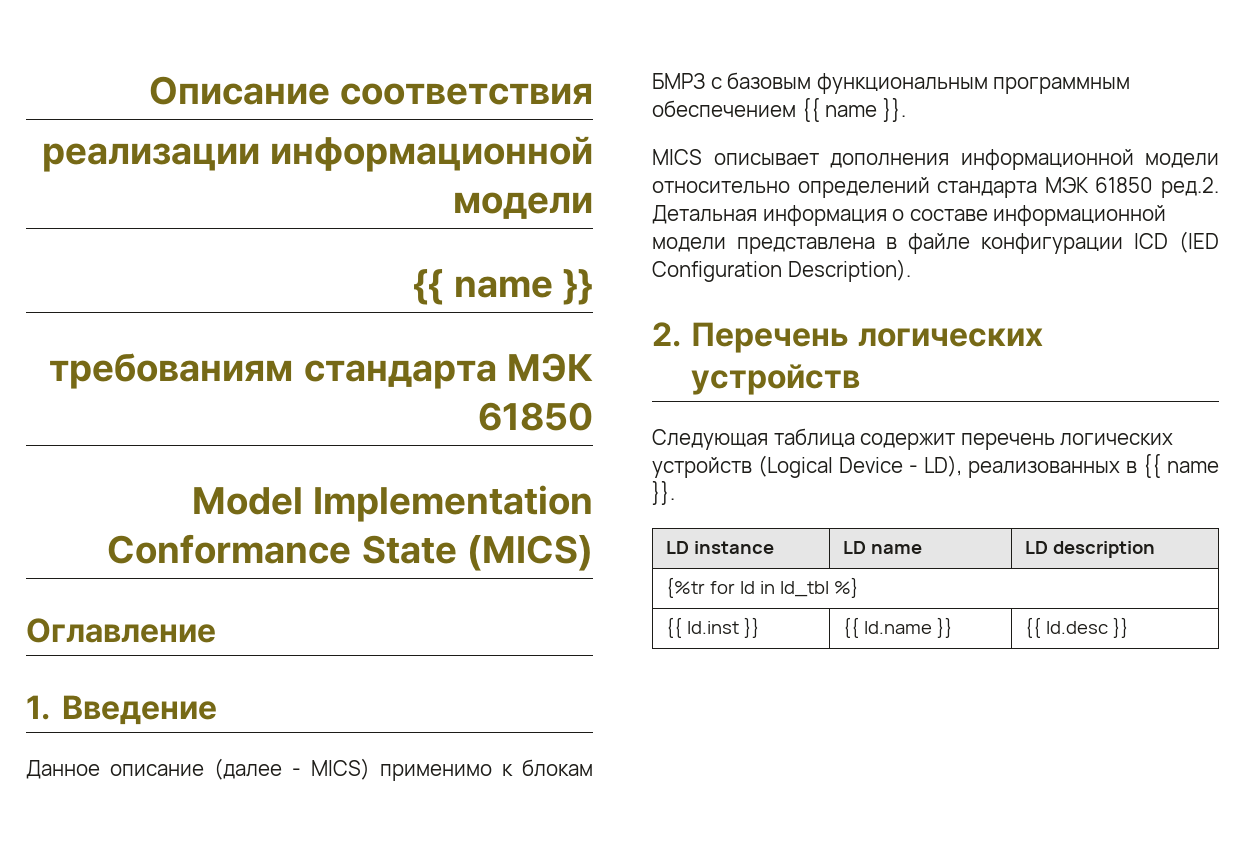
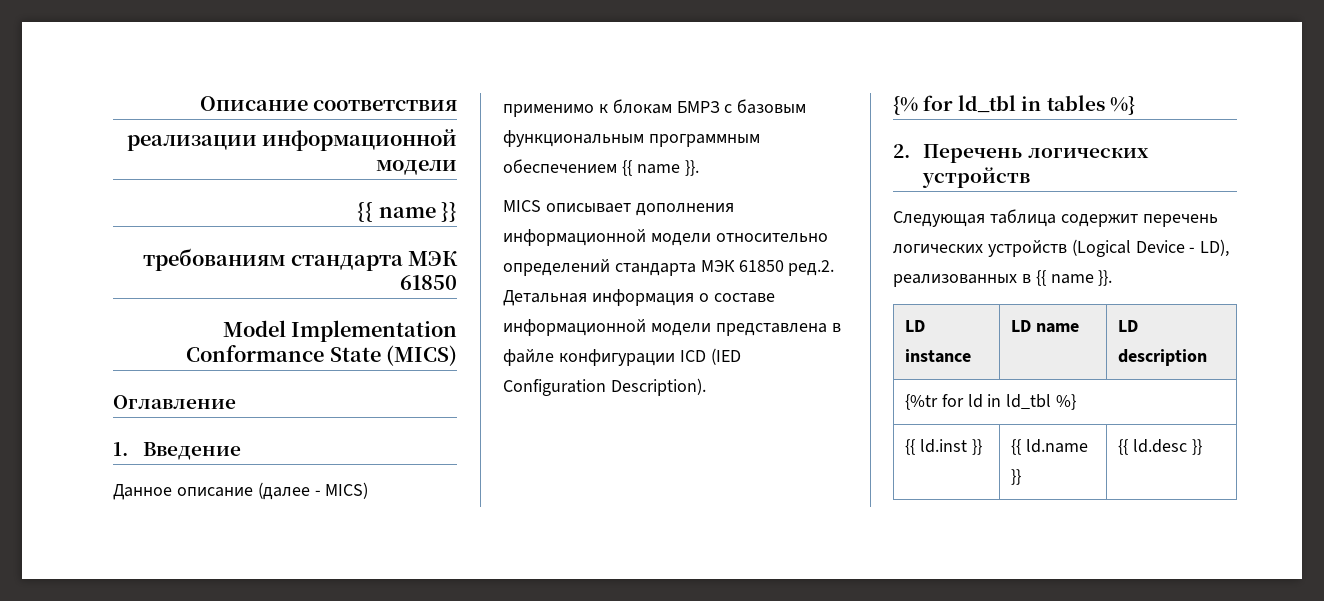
(911, 270) none -> [893,95,1135,115] // {% for ld_tbl in tables %}

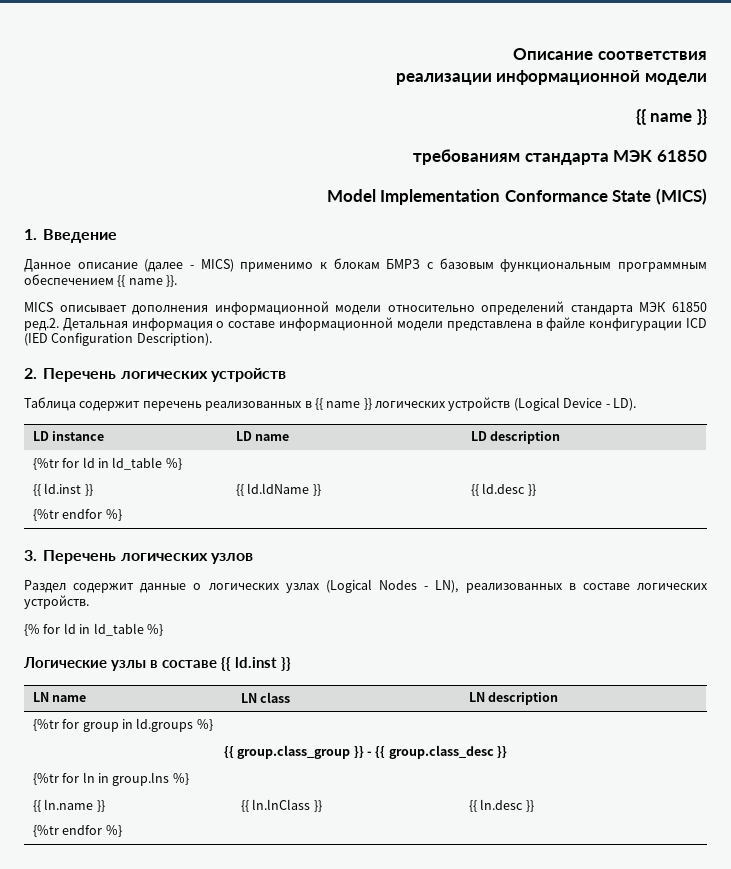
[113,395,236,409] // Оглавление -> (707, 196) none
[893,95,1135,115] [893,144,1149,163] [922,167,1031,188] [893,209,1218,227] {% for ld_tbl in tables %} // 2. Перечень логических устройств // Следующая таблица содержит перечень -> [24,368,286,382] [24,397,372,411] 2. Перечень логических устройств // Таблица содержит перечень реализованных в {{ name }}
[1200,239,1230,257] [893,270,1113,287] LD), реализованных в {{ name }}. -> [612,398,636,411] LD).
[1006,394,1052,409] ld_tbl -> [112,457,163,470] ld_table
[1025,439,1088,453] ld.name -> [247,483,310,494] ld.ldName
(1202, 447) none -> [32,509,122,521] [24,550,253,564] [24,579,708,593] [24,595,89,609] [24,623,163,636] [23,657,292,671] [32,692,87,702] [240,692,291,703] [468,692,559,705] [32,718,213,732] [223,745,508,759] [32,772,189,786] [32,799,105,812] [240,799,322,812] [468,799,534,812] [32,825,122,837] // {%tr endfor %} // 3. Перечень логических узлов // Раздел содержит данные о логических узлах (Logical Nodes - LN), реализованных в составе логических устройств. // {% for ld in ld_table %} // Логические узлы в составе {{ ld.inst }} // LN name | LN class | LN description // {%tr for group in ld.groups %} // {{ group.class_group }} - {{ group.class_desc }} // {%tr for ln in group.lns %} // {{ ln.name }} | {{ ln.lnClass }} | {{ ln.desc }} // {%tr endfor %}

